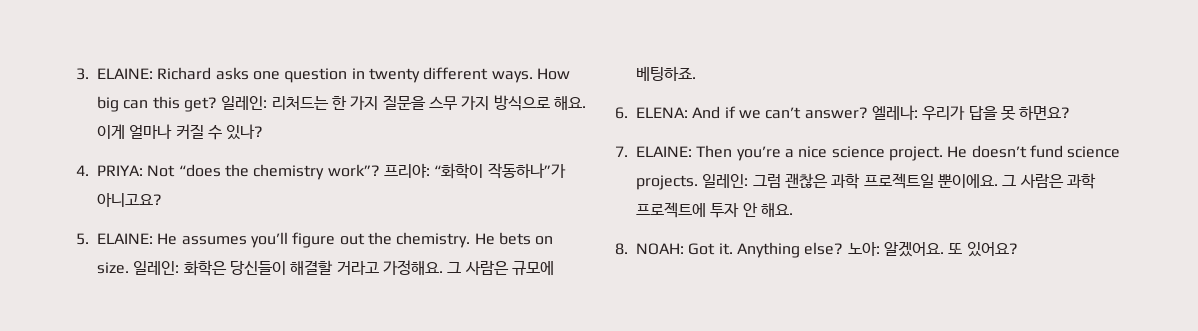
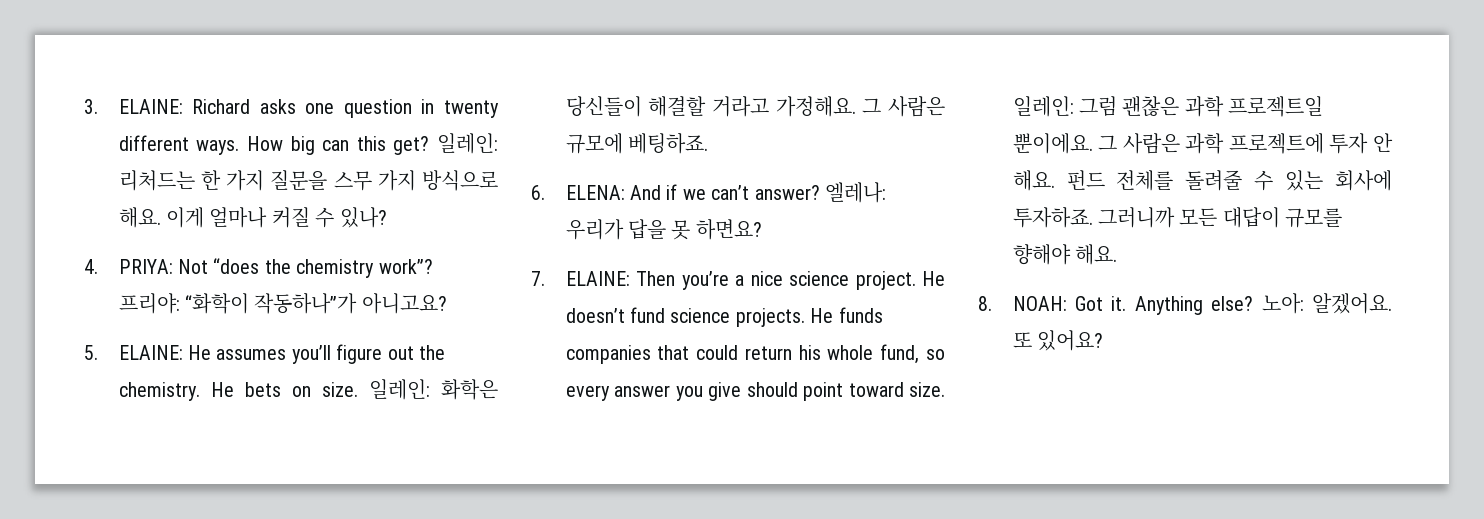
(698, 182) none -> [810,307,883,323] [565,344,945,364] [565,382,945,401] He funds companies that could return his whole fund, so every answer you give should point toward size.
(793, 210) none -> [1066,170,1392,191] [1012,207,1343,228] [1012,244,1118,265] 펀드 전체를 돌려줄 수 있는 회사에 투자하죠. 그러니까 모든 대답이 규모를 향해야 해요.

